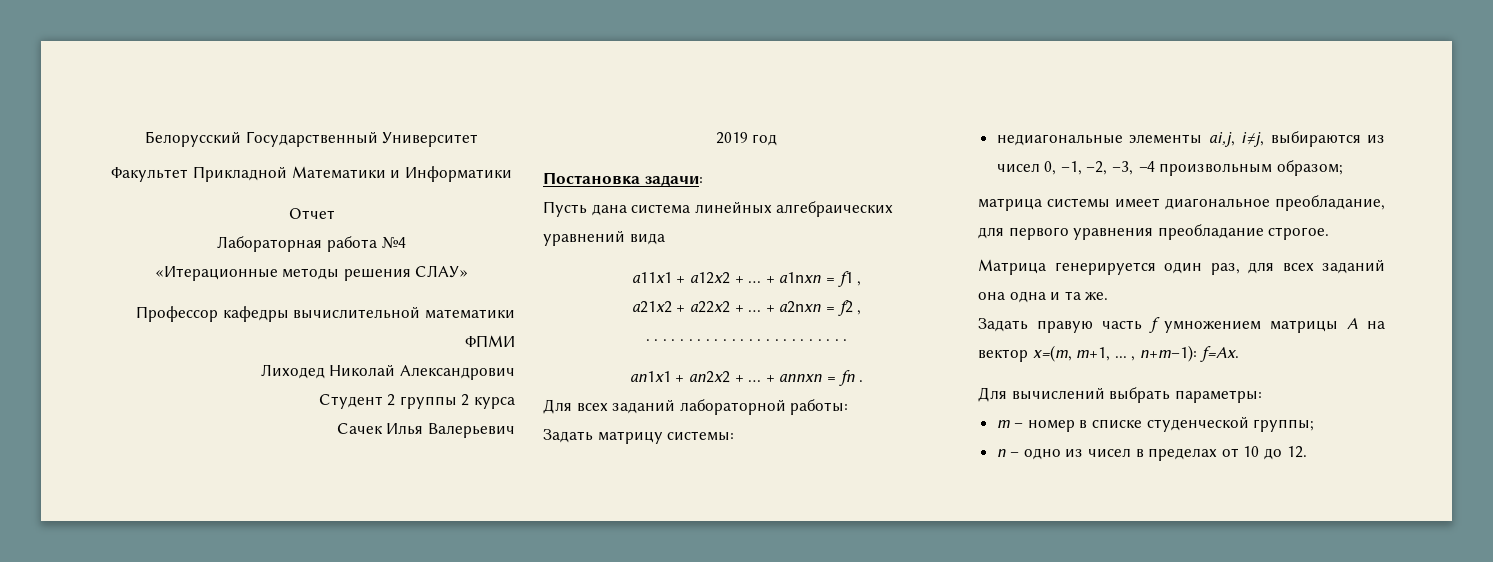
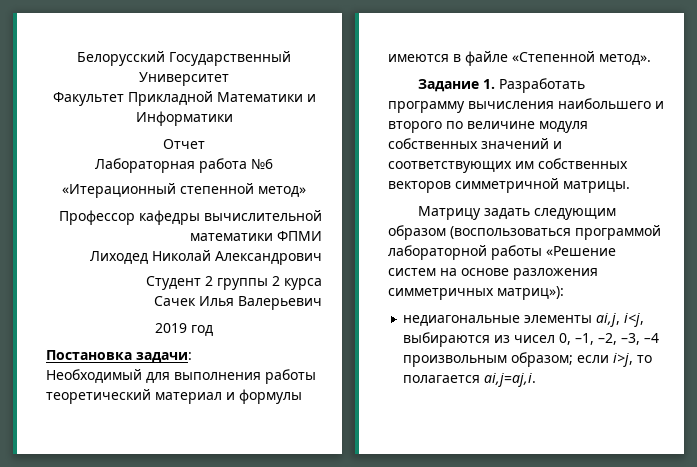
[381,237,406,249] [154,265,469,281] №4 // «Итерационные методы решения СЛАУ» -> [251,158,273,169] [62,183,306,198] №6 // «Итерационный степенной метод»
[543,201,894,217] [543,230,665,246] [631,271,862,287] [631,300,862,316] [645,339,848,341] [629,370,864,386] [543,399,849,415] [543,429,735,444] Пусть дана система линейных алгебраических уравнений вида // a11x1 + a12x2 + … + a1nxn = f1 , // a21x2 + a22x2 + … + a2nxn = f2 , // . . . . . . . . . . . . . . . . . . . . . . . . // an1x1 + an2x2 + … + annxn = fn . // Для всех заданий лабораторной работы: // Задать матрицу системы: -> [46,369,316,384] [46,389,302,404] [388,51,651,66] [418,78,586,93] [388,98,664,113] [388,121,588,133] [388,138,562,149] [388,158,628,173] [388,178,630,193] [418,206,617,220] [388,225,661,240] [388,245,616,260] [388,268,598,280] [388,286,564,300] Необходимый для выполнения работы теоретический материал и формулы имеются в файле «Степенной метод». // Задание 1. Разработать программу вычисления наибольшего и второго по величине модуля собственных значений и соответствующих им собственных векторов симметричной матрицы. // Матрицу задать следующим образом (воспользоваться программой лабораторной работы «Решение систем на основе разложения симметричных матриц»):
[1241,132,1265,147] i≠j, -> [624,313,645,327] i<j,
[978,195,1385,211] [978,224,1330,240] [978,259,1385,275] [978,291,1109,303] [978,317,1385,333] [978,345,1239,362] [978,387,1262,403] [996,416,1315,432] [996,446,1307,461] // матрица системы имеет диагональное преобладание, для первого уравнения преобладание строгое. // Матрица генерируется один раз, для всех заданий она одна и та же. // Задать правую часть f умножением матрицы A на вектор x=(m, m+1, ... , n+m–1): f=Ax. // Для вычислений выбрать параметры: // m – номер в списке студенческой группы; // n – одно из чисел в пределах от 10 до 12. -> [577,353,653,367] [403,373,537,387] если i>j, то полагается ai,j=aj,i.

